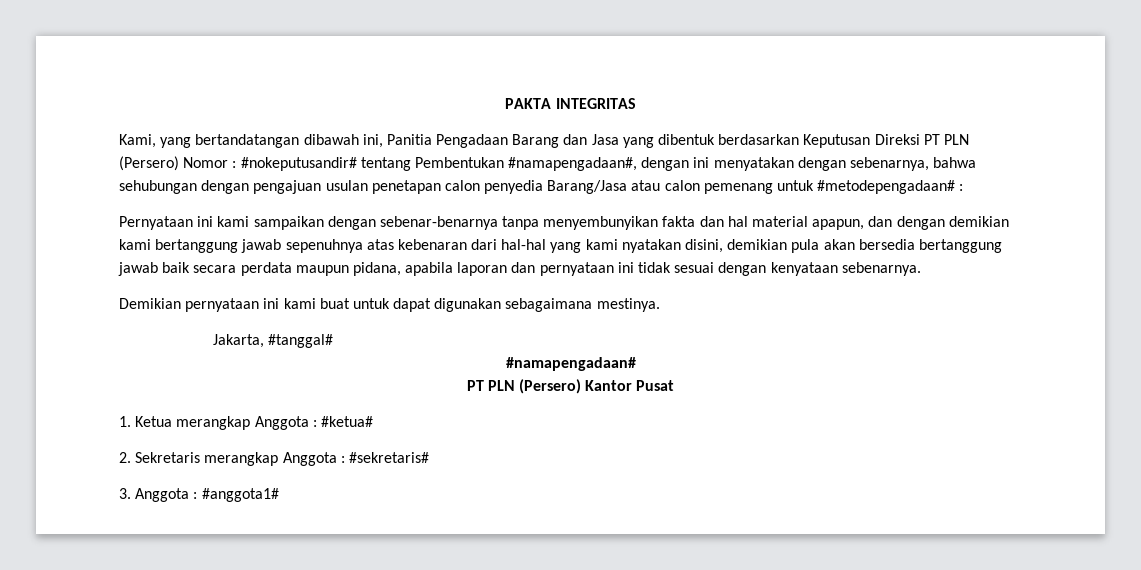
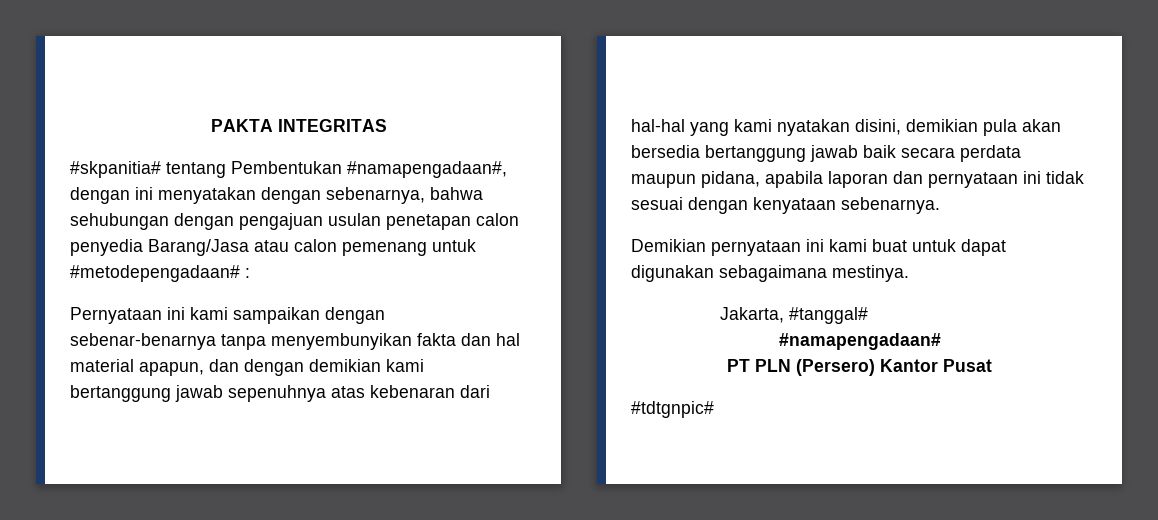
[119,134,969,148] [119,156,357,171] Kami, yang bertandatangan dibawah ini, Panitia Pengadaan Barang dan Jasa yang dibentuk berdasarkan Keputusan Direksi PT PLN (Persero) Nomor : #nokeputusandir# -> [70,161,161,178] #skpanitia#
[119,416,373,430] [119,452,429,466] [119,488,279,502] 1. Ketua merangkap Anggota : #ketua# // 2. Sekretaris merangkap Anggota : #sekretaris# // 3. Anggota : #anggota1# -> [631,401,714,418] #tdtgnpic#

